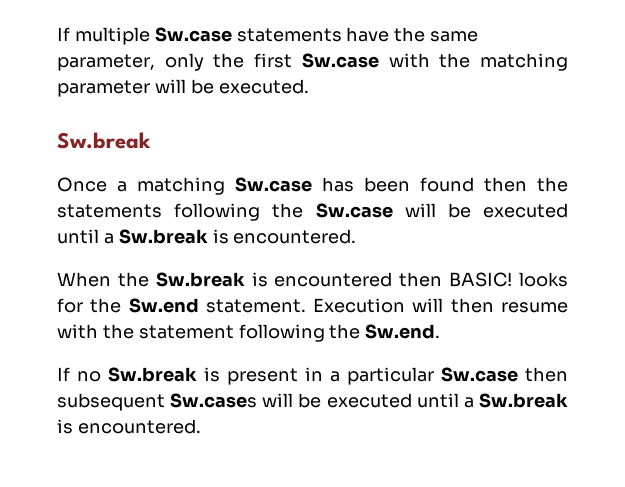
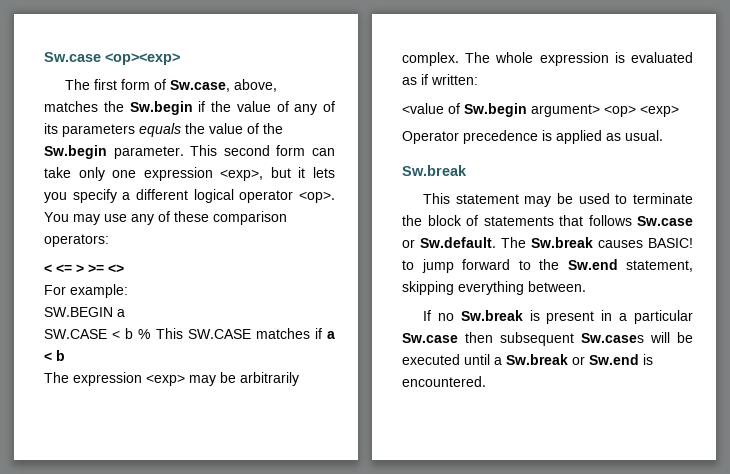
[57,27,479,45] [57,53,568,71] [57,79,309,97] [57,132,151,149] [57,177,568,195] [57,203,569,221] [57,229,357,244] [57,272,568,287] [57,298,568,313] [57,324,441,342] If multiple Sw.case statements have the same parameter, only the first Sw.case with the matching parameter will be executed. // Sw.break // Once a matching Sw.case has been found then the statements following the Sw.case will be executed until a Sw.break is encountered. // When the Sw.break is encountered then BASIC! looks for the Sw.end statement. Execution will then resume with the statement following the Sw.end. -> [44,52,180,65] [65,79,278,92] [44,101,335,115] [44,123,283,137] [44,145,335,159] [44,167,335,181] [44,189,335,203] [44,211,287,225] [44,234,109,247] [44,264,124,273] [44,284,128,298] [44,307,125,317] [44,328,335,339] [44,350,65,361] [44,372,299,386] [402,52,693,66] [402,74,478,85] [402,103,679,117] [402,130,663,144] [402,165,467,176] [423,193,693,207] [402,215,693,226] [402,237,693,248] [402,259,693,273] [402,281,586,295] Sw.case <op><exp> // The first form of Sw.case, above, matches the Sw.begin if the value of any of its parameters equals the value of the Sw.begin parameter. This second form can take only one expression <exp>, but it lets you specify a different logical operator <op>. You may use any of these comparison operators: // < <= > >= <> // For example: // SW.BEGIN a // SW.CASE < b % This SW.CASE matches if a < b // The expression <exp> may be arbitrarily complex. The whole expression is evaluated as if written: // <value of Sw.begin argument> <op> <exp> // Operator precedence is applied as usual. // Sw.break // This statement may be used to terminate the block of statements that follows Sw.case or Sw.default. The Sw.break causes BASIC! to jump forward to the Sw.end statement, skipping everything between.
(569, 400) none -> [572,354,639,365] or Sw.end

